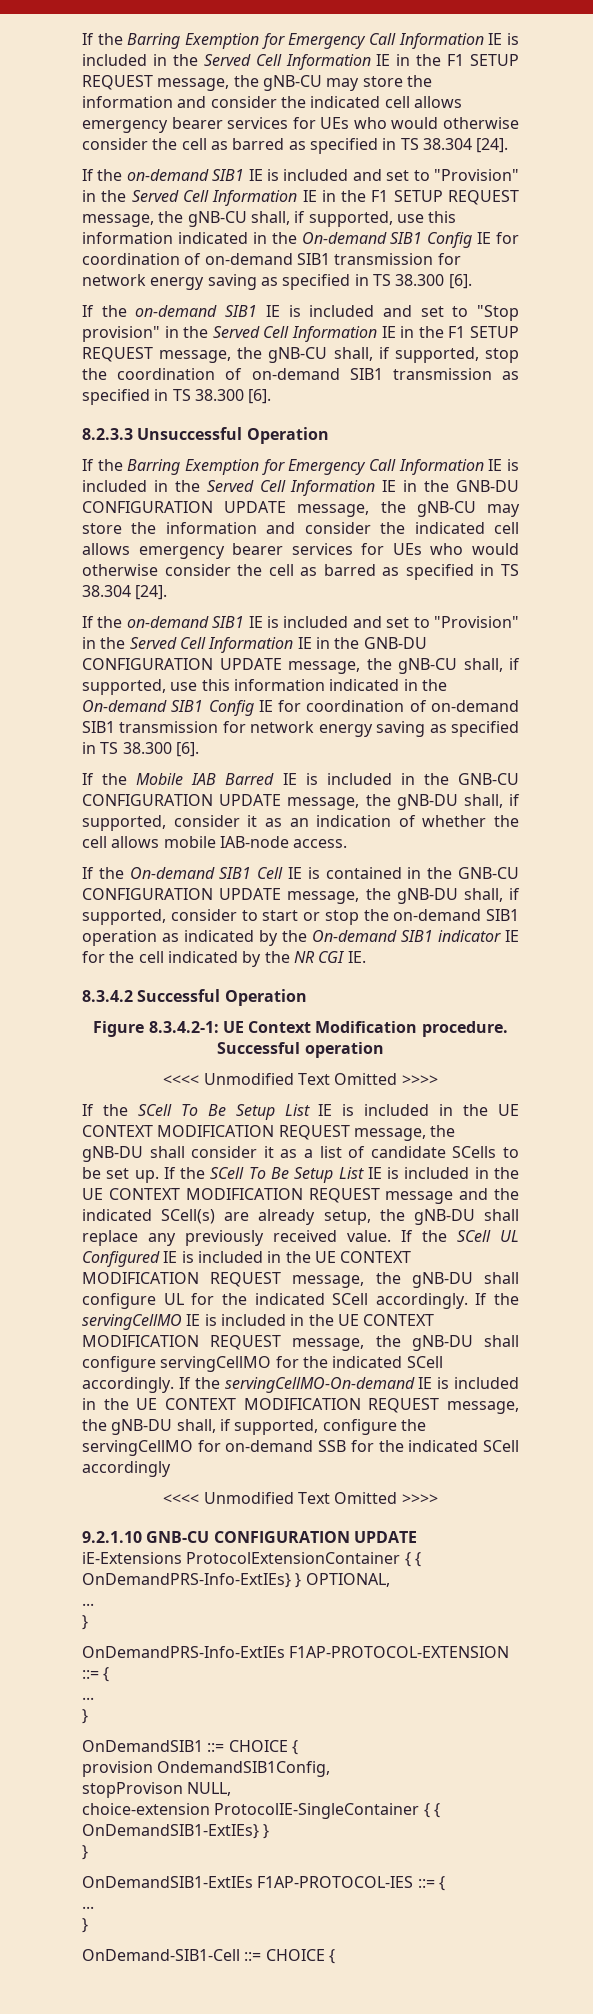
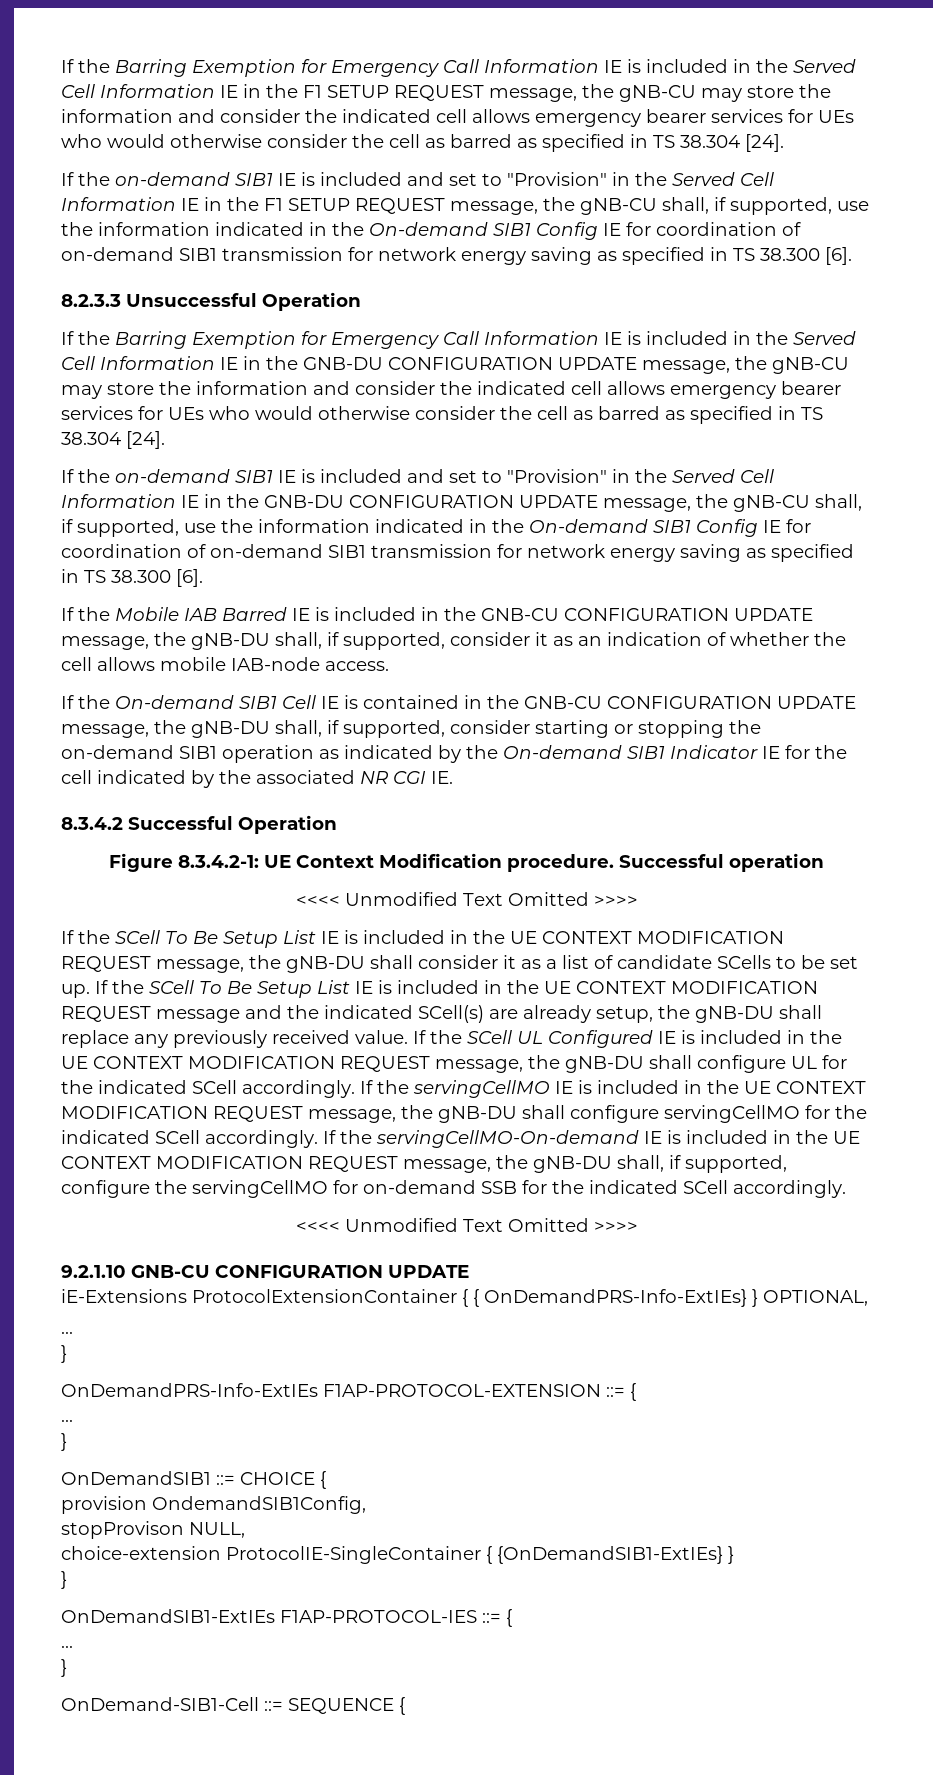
[428,211,457,223] this -> [61,222,93,236] the
[82,305,519,321] [82,326,520,342] [82,347,519,363] [82,368,520,380] [82,389,272,405] // If the on-demand SIB1 IE is included and set to "Stop provision" in the Served Cell Information IE in the F1 SETUP REQUEST message, the gNB-CU shall, if supported, stop the coordination of on-demand SIB1 transmission as specified in TS 38.300 [6]. -> (852, 256) none
[201,679,230,691] this -> [221,519,253,533] the
[241,910,359,925] to start or stop -> [535,720,724,738] starting or stopping
[438,930,501,942] indicator -> [670,745,758,759] Indicator
(290, 957) none -> [256,770,355,784] associated
[82,1461,171,1477] accordingly -> [733,1180,846,1198] accordingly.
[433,1803,440,1818] [82,1824,259,1839] { OnDemandSIB1-ExtIEs} -> [497,1546,723,1564] {OnDemandSIB1-ExtIEs}
[265,1949,325,1961] CHOICE -> [288,1698,394,1714] SEQUENCE

